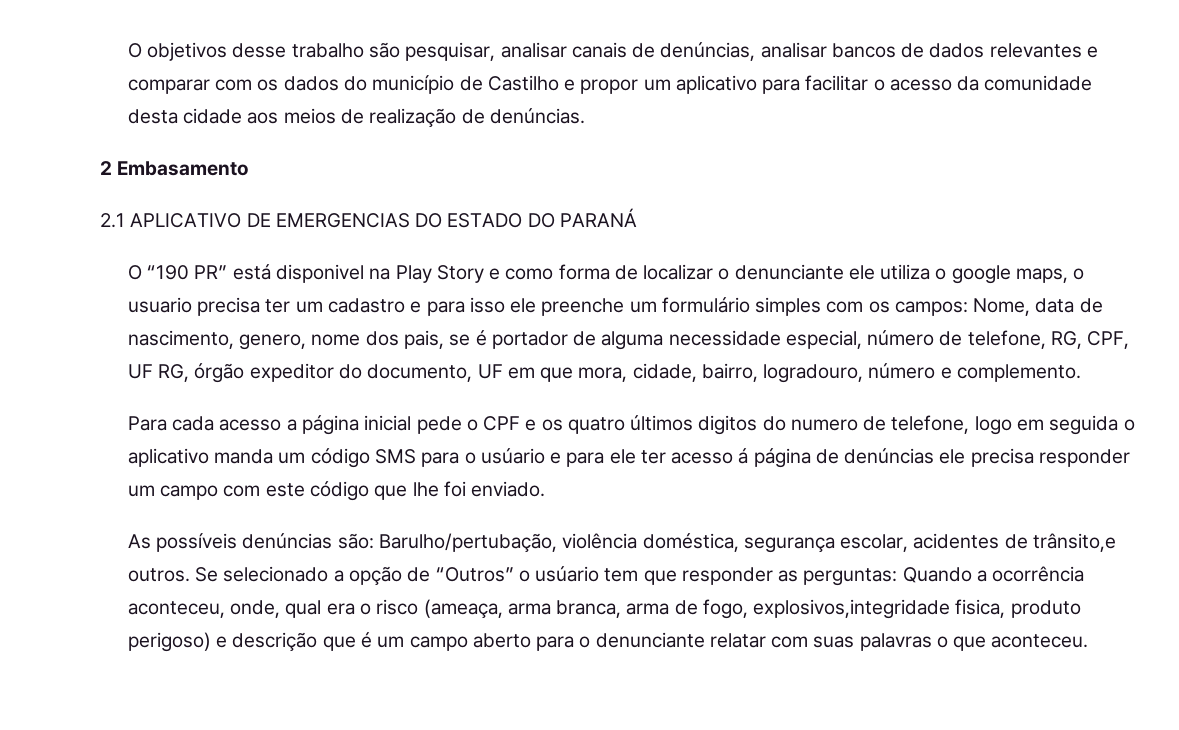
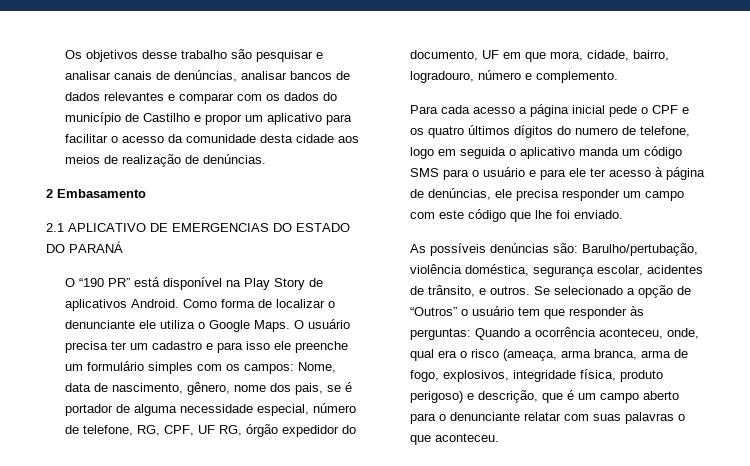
[127,43,142,58] O -> [64,50,82,59] Os
[405,42,496,61] pesquisar, -> [255,50,323,62] pesquisar e
[276,264,365,283] disponivel -> [162,277,222,290] disponível
[489,268,554,280] e como -> [308,278,323,287] [64,299,217,311] de aplicativos Android. Como
[951,265,1085,284] [127,297,192,313] google maps, o usuario -> [208,319,350,332] Google Maps. O usuário
[239,334,307,350] genero, -> [186,382,230,395] gênero,
[249,363,334,382] expeditor -> [281,425,339,437] expedidor
[698,415,758,435] digitos -> [513,125,553,138] dígitos
[480,448,545,464] usúario -> [482,167,525,177] usuário
[738,448,749,464] á -> [654,167,663,177] à
[844,448,935,464] denúncias -> [427,188,491,200] denúncias,
[1032,533,1116,552] trânsito,e -> [427,285,486,297] trânsito, e
[535,566,600,582] usúario -> [471,306,514,316] usuário
[778,570,799,582] as -> [629,306,644,316] às
[753,599,1006,619] explosivos,integridade fisica, -> [442,369,616,382] explosivos, integridade física,
[232,632,318,652] descrição -> [477,390,538,403] descrição,

